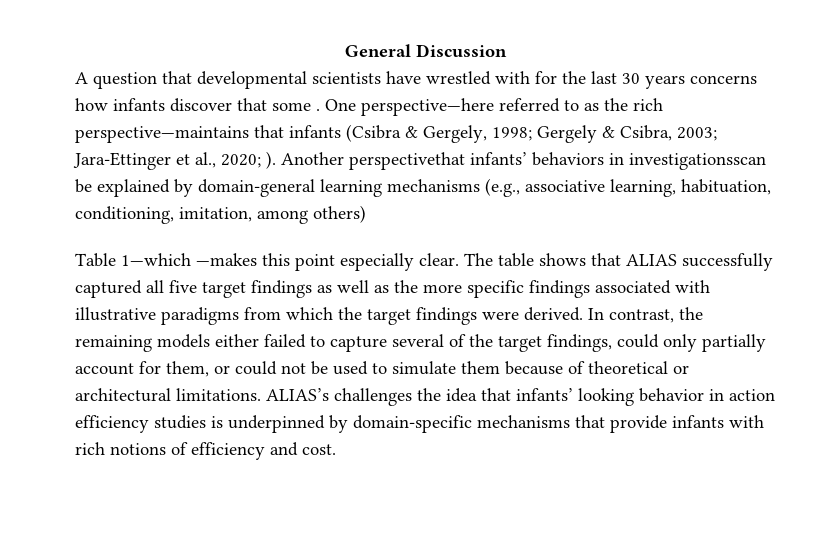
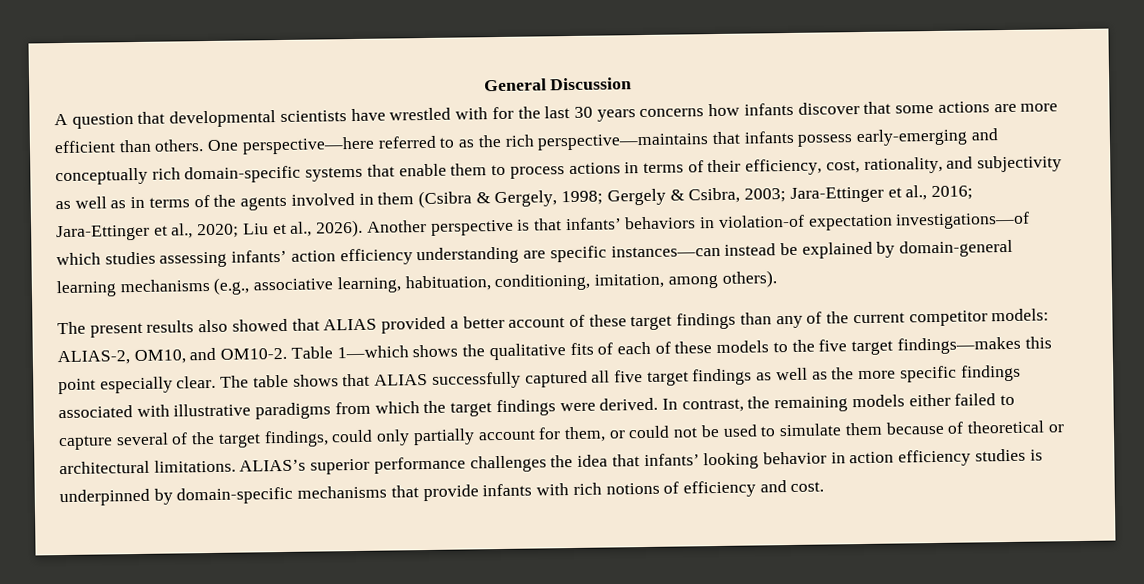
[316,109,320,111] . -> [937,101,1059,113] [54,139,205,154] actions are more efficient than others.
(341, 131) none -> [797,128,998,147] [55,155,1063,186] [55,192,415,211] possess early-emerging and conceptually rich domain-specific systems that enable them to process actions in terms of their efficiency, cost, rationality, and subjectivity as well as in terms of the agents involved in them
[221,151,766,170] 2020; ). Another perspectivethat infants’ behaviors in investigationsscan -> [930,185,973,201] [56,211,1031,242] [56,243,777,268] 2016; Jara-Ettinger et al., 2020; Liu et al., 2026). Another perspective is that infants’ behaviors in violation-of expectation investigations—of which studies assessing infants’ action efficiency understanding are specific instances—can instead
[313,205,366,223] [75,253,257,267] others) // Table 1—which —makes -> [721,270,777,288] [57,308,1050,338] [57,336,1021,366] others). // The present results also showed that ALIAS provided a better account of these target findings than any of the current competitor models: ALIAS-2, OM10, and OM10-2. Table 1—which shows the qualitative fits of each of these models to the five target findings—makes
(329, 394) none -> [310,456,466,475] superior performance

